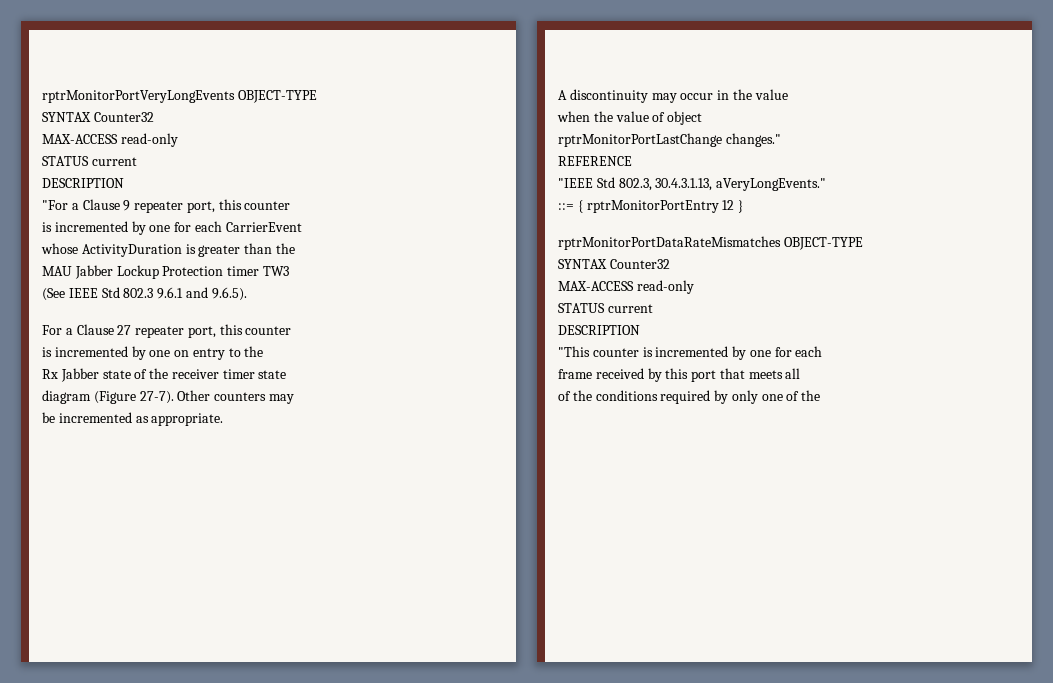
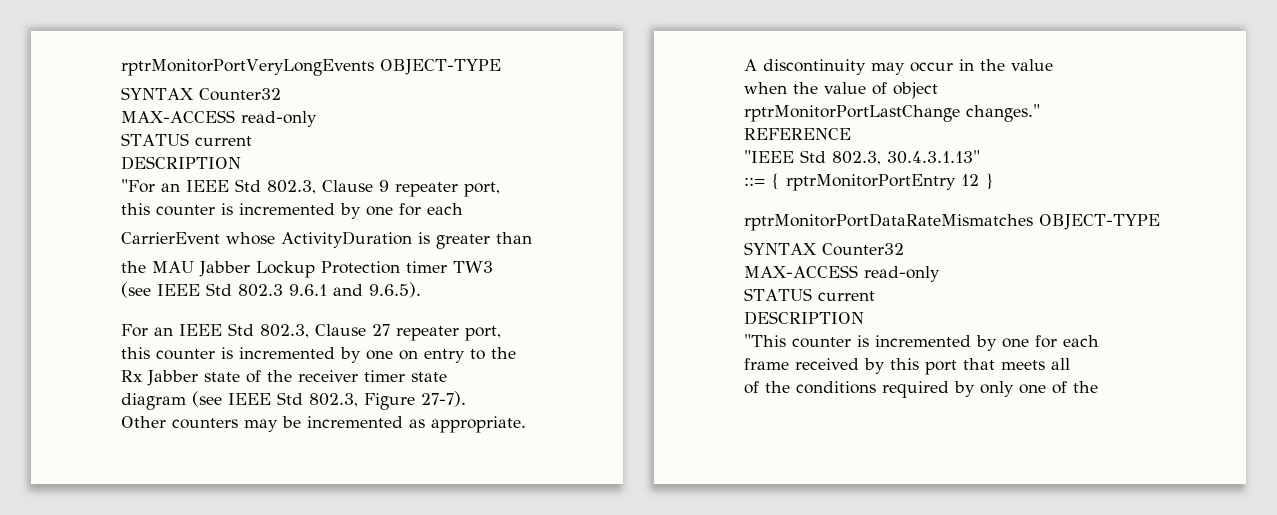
[71,203,79,210] a -> [161,179,316,194] an IEEE Std 802.3,
[218,199,291,210] [42,221,222,235] this counter // is incremented by one for each -> [121,203,463,219] // this counter is incremented by one for each //
(302, 227) // -> (220, 238) none
[275,243,295,254] the // -> [121,261,146,273] // the
[42,288,65,301] (See -> [121,282,151,298] (see
[65,328,73,335] a -> [154,323,309,338] an IEEE Std 802.3,
[219,324,292,335] this counter // -> [121,347,215,360] // this counter
[93,391,136,404] (Figure -> [192,391,415,410] (see IEEE Std 802.3, Figure
(174, 397) none -> (466, 399) //
(294, 399) // -> (278, 425) none
[655,178,827,191] 30.4.3.1.13, aVeryLongEvents." -> [887,150,980,164] 30.4.3.1.13"

